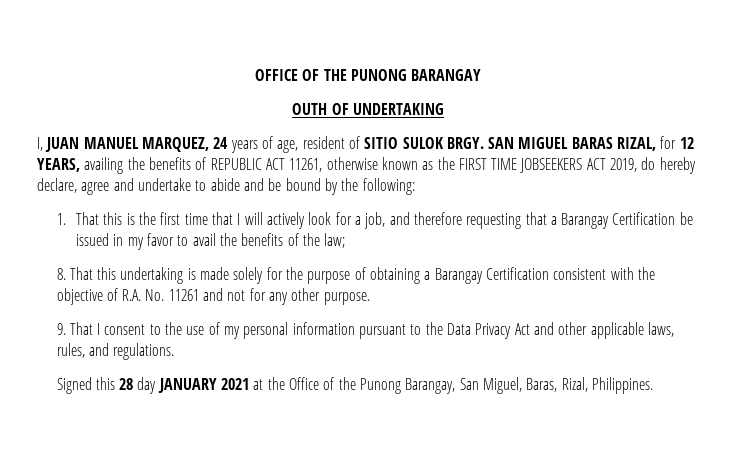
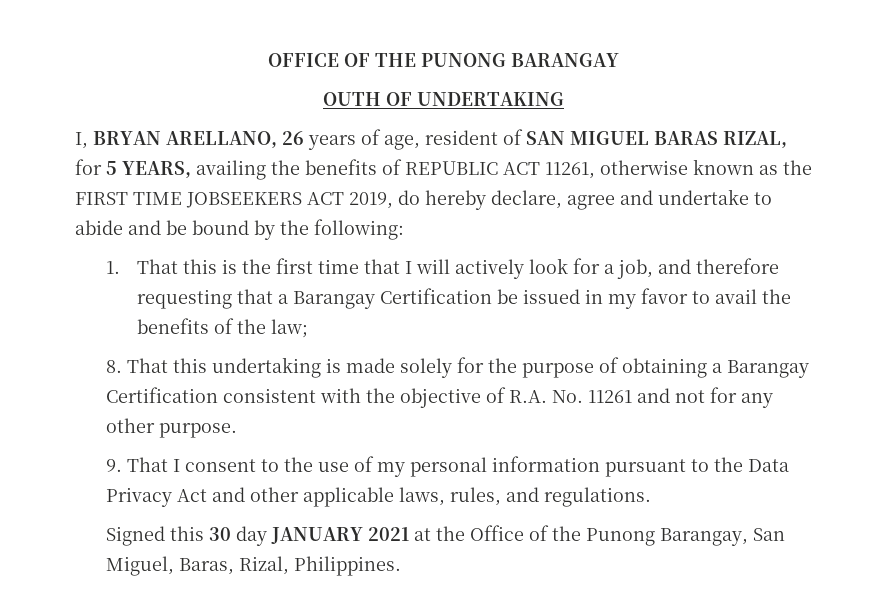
[45,137,229,152] JUAN MANUEL MARQUEZ, 24 -> [93,131,304,148] BRYAN ARELLANO, 26
[364,137,484,149] SITIO SULOK BRGY. -> (523, 137) none
[679,137,694,149] 12 -> [106,161,117,175] 5
[119,378,134,390] 28 -> [208,527,231,541] 30

